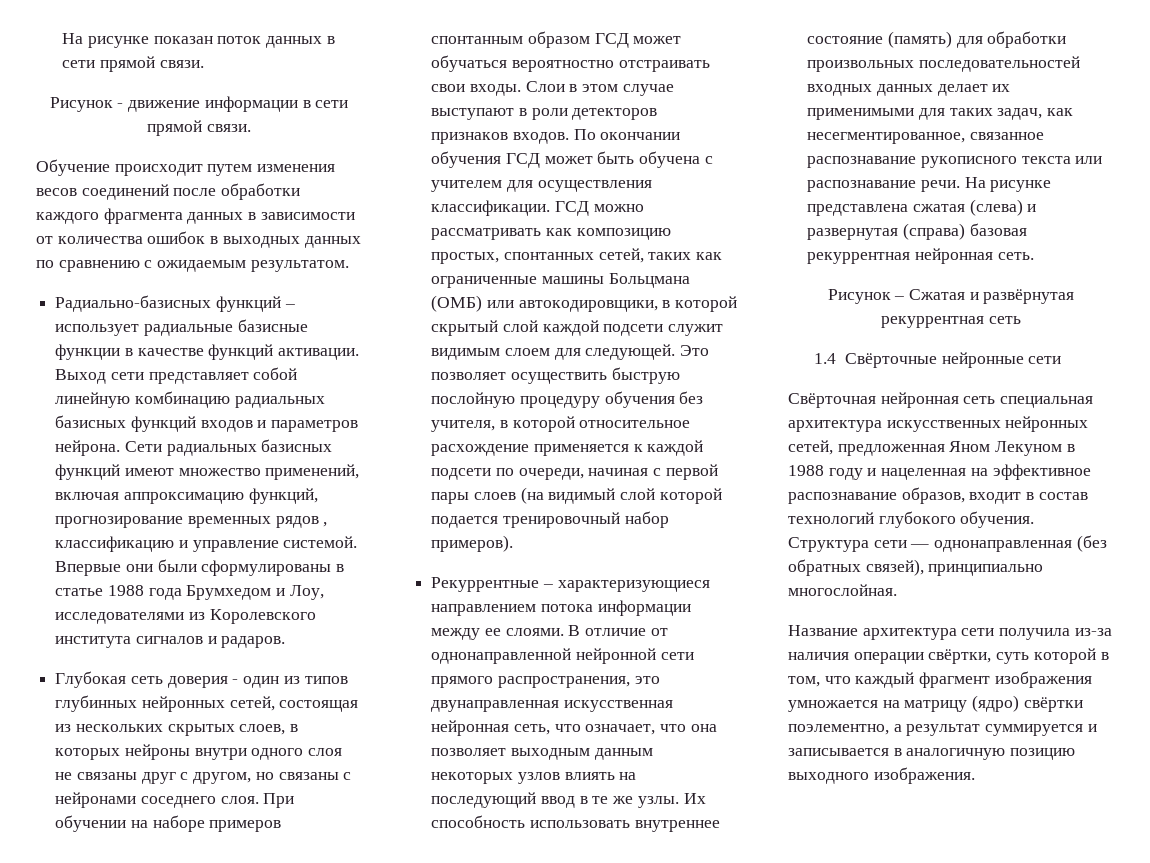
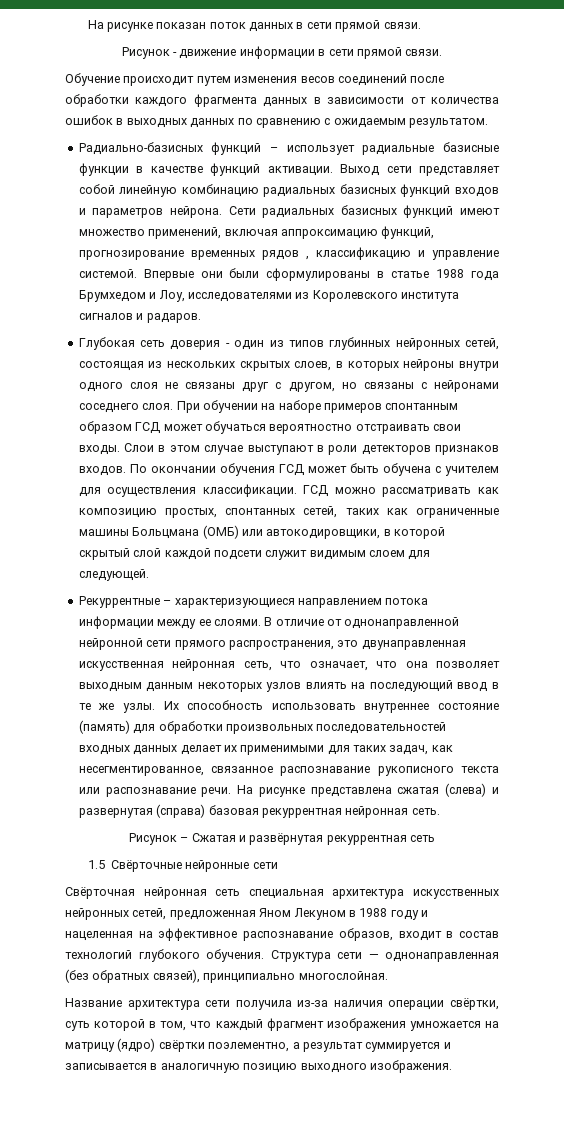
[680,345,710,356] [431,367,680,384] [431,391,704,408] [431,416,691,432] [431,440,704,456] [431,464,718,480] [431,487,722,504] [431,511,669,528] [431,535,514,552] Это позволяет осуществить быструю послойную процедуру обучения без учителя, в которой относительное расхождение применяется к каждой подсети по очереди, начиная с первой пары слоев (на видимый слой которой подается тренировочный набор примеров). -> (149, 575) none
[814,353,837,364] 1.4 -> [87,860,105,869] 1.5

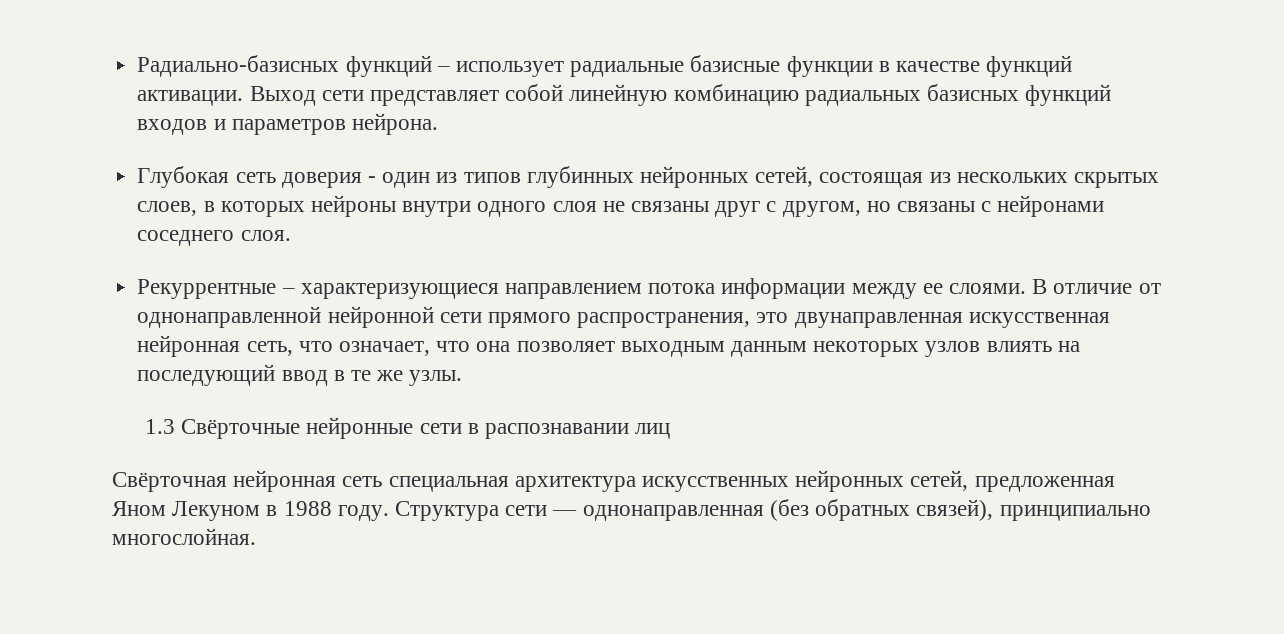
[87,20,421,32] [121,46,443,59] [65,73,445,86] [65,94,499,107] [65,115,488,128] На рисунке показан поток данных в сети прямой связи. // Рисунок - движение информации в сети прямой связи. // Обучение происходит путем изменения весов соединений после обработки каждого фрагмента данных в зависимости от количества ошибок в выходных данных по сравнению с ожидаемым результатом. // -> (137, 66) none
[228,205,500,218] [78,226,435,239] [78,247,499,260] [78,268,499,281] [78,290,459,302] [78,313,201,323] Сети радиальных базисных функций имеют множество применений, включая аппроксимацию функций, прогнозирование временных рядов , классификацию и управление системой. Впервые они были сформулированы в статье 1988 года Брумхедом и Лоу, исследователями из Королевского института сигналов и радаров. -> (438, 124) none
[176,400,459,413] [78,421,461,434] [78,443,499,455] [78,463,499,476] [78,484,500,497] [78,506,499,518] [78,525,445,539] [78,548,431,560] [78,569,149,581] При обучении на наборе примеров спонтанным образом ГСД может обучаться вероятностно отстраивать свои входы. Слои в этом случае выступают в роли детекторов признаков входов. По окончании обучения ГСД может быть обучена с учителем для осуществления классификации. ГСД можно рассматривать как композицию простых, спонтанных сетей, таких как ограниченные машины Больцмана (ОМБ) или автокодировщики, в которой скрытый слой каждой подсети служит видимым слоем для следующей. -> (291, 235) none
[163,700,499,713] [78,720,447,734] [78,745,453,755] [78,766,499,776] [78,783,499,797] [78,804,440,818] [128,833,436,845] [87,860,105,869] Их способность использовать внутреннее состояние (память) для обработки произвольных последовательностей входных данных делает их применимыми для таких задач, как несегментированное, связанное распознавание рукописного текста или распознавание речи. На рисунке представлена сжатая (слева) и развернутая (справа) базовая рекуррентная нейронная сеть. // Рисунок – Сжатая и развёрнутая рекуррентная сеть // 1.5 -> [144,419,175,434] // 1.3
(278, 865) none -> [467,423,671,439] в распознавании лиц
[390,910,428,920] [65,928,499,941] [65,949,264,962] году и нацеленная на эффективное распознавание образов, входит в состав технологий глубокого обучения. -> [337,505,389,521] году.
[65,998,499,1010] [65,1018,499,1031] [65,1038,451,1052] [65,1060,452,1073] // Название архитектура сети получила из-за наличия операции свёртки, суть которой в том, что каждый фрагмент изображения умножается на матрицу (ядро) свёртки поэлементно, а результат суммируется и записывается в аналогичную позицию выходного изображения. -> (256, 536) none

